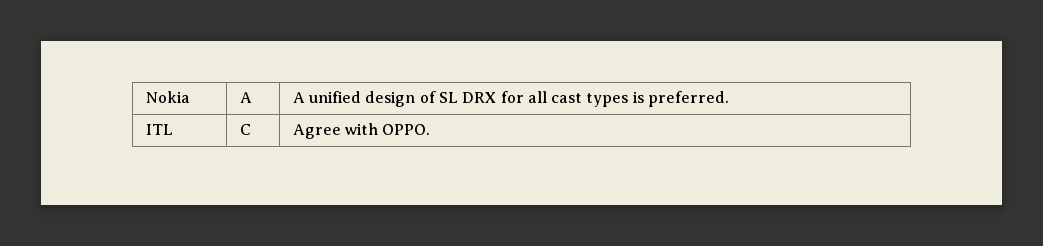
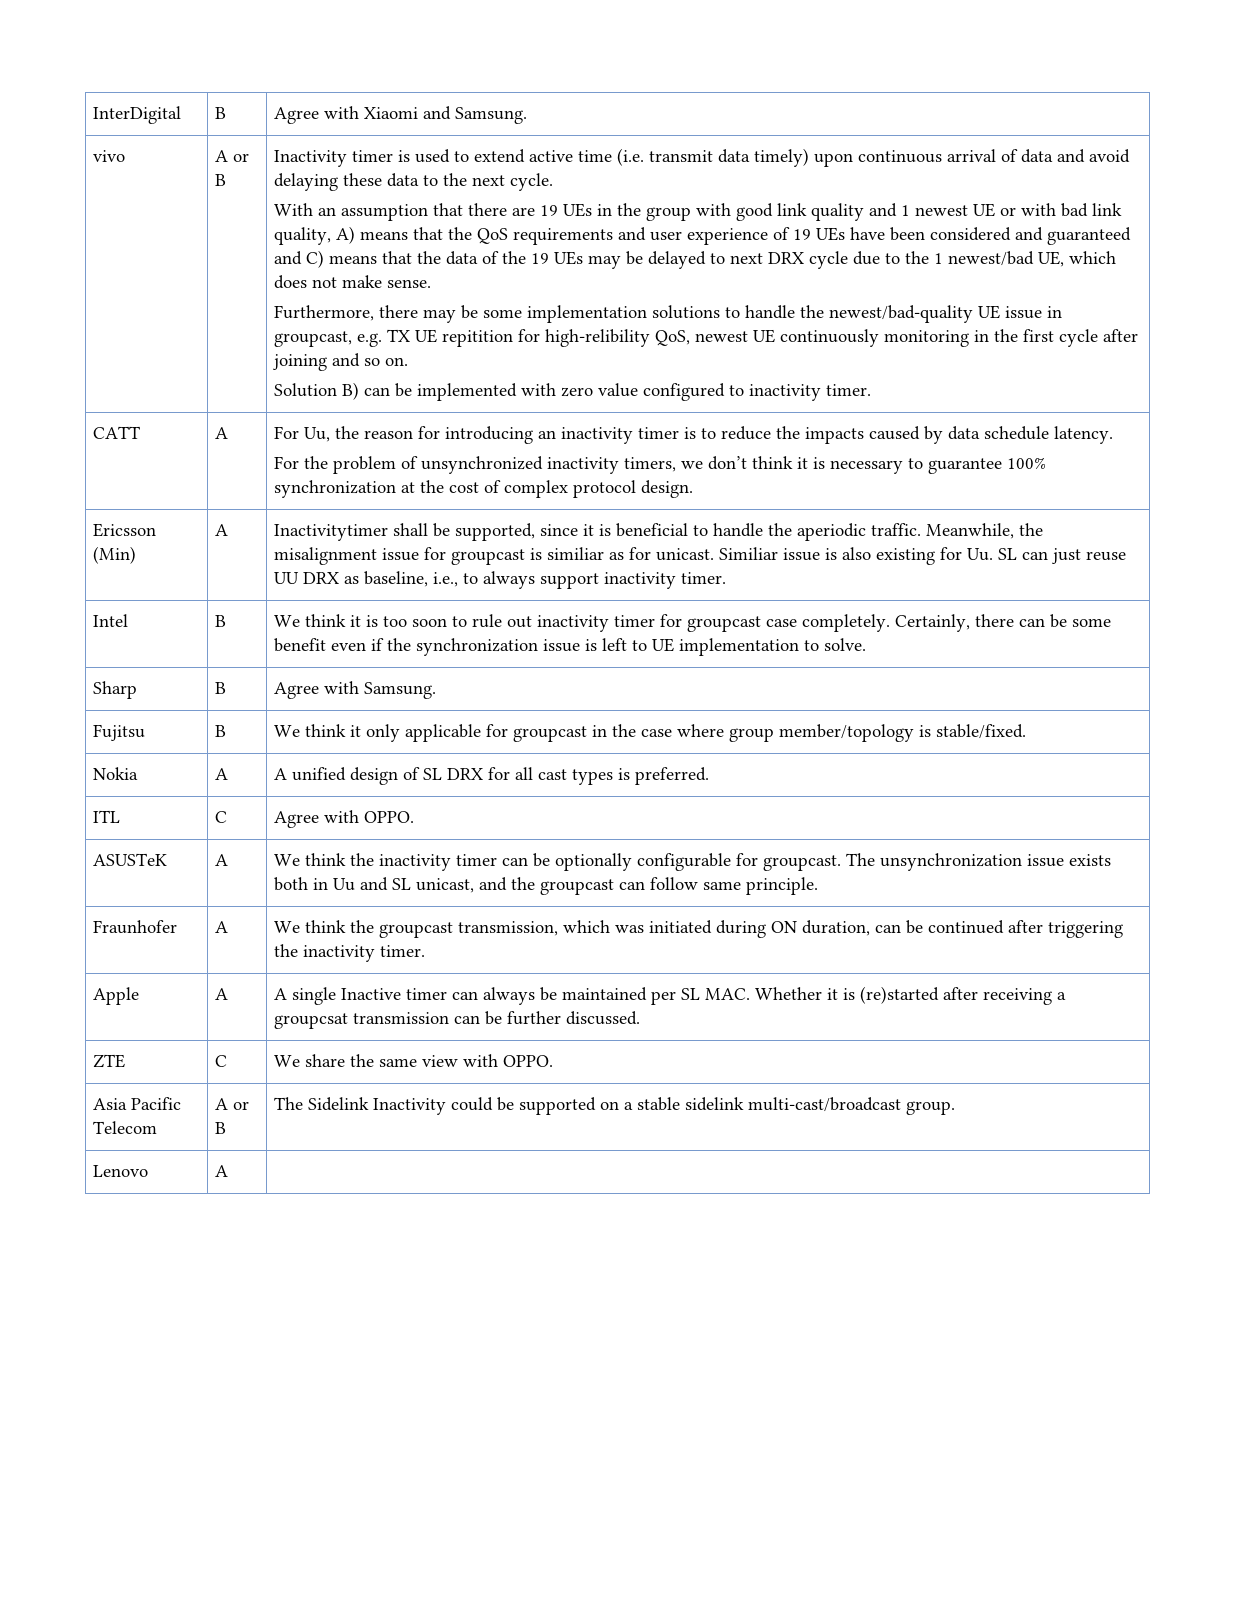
(145, 97) none -> [93,106,182,124] [215,107,227,119] [274,106,528,124] [93,150,126,162] [215,150,250,162] [215,174,227,186] [274,148,1131,167] [274,173,554,191] [274,203,1123,221] [274,226,1132,245] [274,250,1117,269] [274,275,432,289] [274,305,1063,323] [274,329,1139,347] [273,353,409,371] [274,382,872,401] [93,426,141,439] [215,427,229,439] [274,426,1114,444] [274,456,1047,474] [274,480,694,498] [93,523,157,537] [93,546,137,564] [215,524,229,536] [274,523,1044,541] [274,547,1127,565] [274,571,727,589] [93,614,129,627] [215,615,227,627] [274,614,1112,632] [274,638,867,656] [93,681,138,699] [215,682,227,694] [274,681,437,699] [93,724,146,741] [215,725,227,737] [274,724,1027,742] InterDigital | B | Agree with Xiaomi and Samsung. // vivo | A or B | Inactivity timer is used to extend active time (i.e. transmit data timely) upon continuous arrival of data and avoid delaying these data to the next cycle. // With an assumption that there are 19 UEs in the group with good link quality and 1 newest UE or with bad link quality, A) means that the QoS requirements and user experience of 19 UEs have been considered and guaranteed and C) means that the data of the 19 UEs may be delayed to next DRX cycle due to the 1 newest/bad UE, which does not make sense. // Furthermore, there may be some implementation solutions to handle the newest/bad-quality UE issue in groupcast, e.g. TX UE repitition for high-relibility QoS, newest UE continuously monitoring in the first cycle after joining and so on. // Solution B) can be implemented with zero value configured to inactivity timer. // CATT | A | For Uu, the reason for introducing an inactivity timer is to reduce the impacts caused by data schedule latency. // For the problem of unsynchronized inactivity timers, we don’t think it is necessary to guarantee 100% synchronization at the cost of complex protocol design. // Ericsson (Min) | A | Inactivitytimer shall be supported, since it is beneficial to handle the aperiodic traffic. Meanwhile, the misalignment issue for groupcast is similiar as for unicast. Similiar issue is also existing for Uu. SL can just reuse UU DRX as baseline, i.e., to always support inactivity timer. // Intel | B | We think it is too soon to rule out inactivity timer for groupcast case completely. Certainly, there can be some benefit even if the synchronization issue is left to UE implementation to solve. // Sharp | B | Agree with Samsung. // Fujitsu | B | We think it only applicable for groupcast in the case where group member/topology is stable/fixed. //
(431, 129) none -> [93,853,168,866] [215,854,229,866] [274,853,1112,871] [274,877,819,895] [93,920,178,934] [215,921,229,933] [274,920,1124,938] [274,944,426,962] [93,987,140,1005] [215,988,229,1000] [274,986,1067,1005] [274,1011,641,1029] [93,1054,126,1068] [215,1055,228,1067] [274,1054,554,1067] [93,1097,182,1110] [93,1121,158,1134] [215,1098,250,1110] [215,1122,227,1134] [274,1097,956,1115] [93,1165,149,1177] [215,1165,229,1177] // ASUSTeK | A | We think the inactivity timer can be optionally configurable for groupcast. The unsynchronization issue exists both in Uu and SL unicast, and the groupcast can follow same principle. // Fraunhofer | A | We think the groupcast transmission, which was initiated during ON duration, can be continued after triggering the inactivity timer. // Apple | A | A single Inactive timer can always be maintained per SL MAC. Whether it is (re)started after receiving a groupcsat transmission can be further discussed. // ZTE | C | We share the same view with OPPO. // Asia Pacific Telecom | A or B | The Sidelink Inactivity could be supported on a stable sidelink multi-cast/broadcast group. // Lenovo | A |

